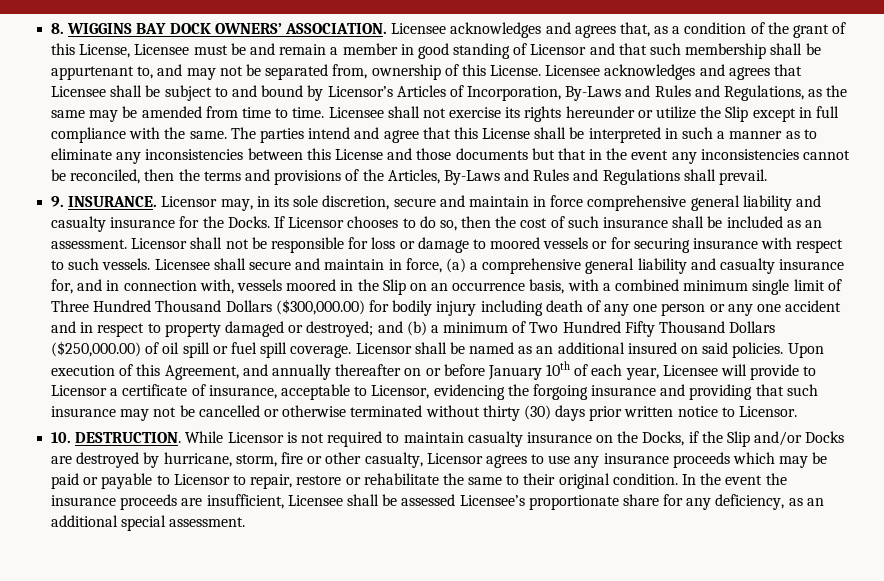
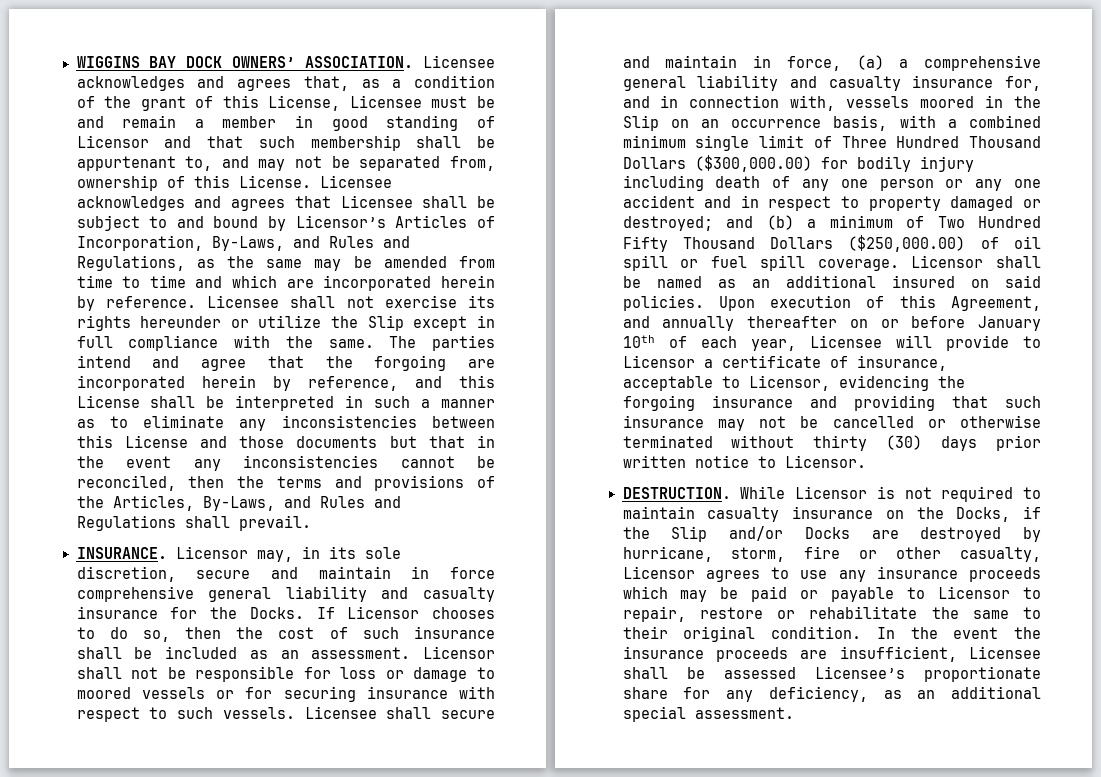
[51,23,65,34] 8. -> (76, 62) none
[565,86,622,101] By-Laws -> [211,236,284,251] By-Laws,
[292,107,325,118] time. -> [149,275,495,291] [76,296,196,311] time and which are incorporated herein by reference.
(451, 133) none -> [325,355,495,371] [76,375,442,391] the forgoing are incorporated herein by reference, and
[443,170,500,185] By-Laws -> [202,496,275,511] By-Laws,
[51,196,65,207] 9. -> (311, 523) none
[51,432,72,443] 10. -> (866, 461) none

